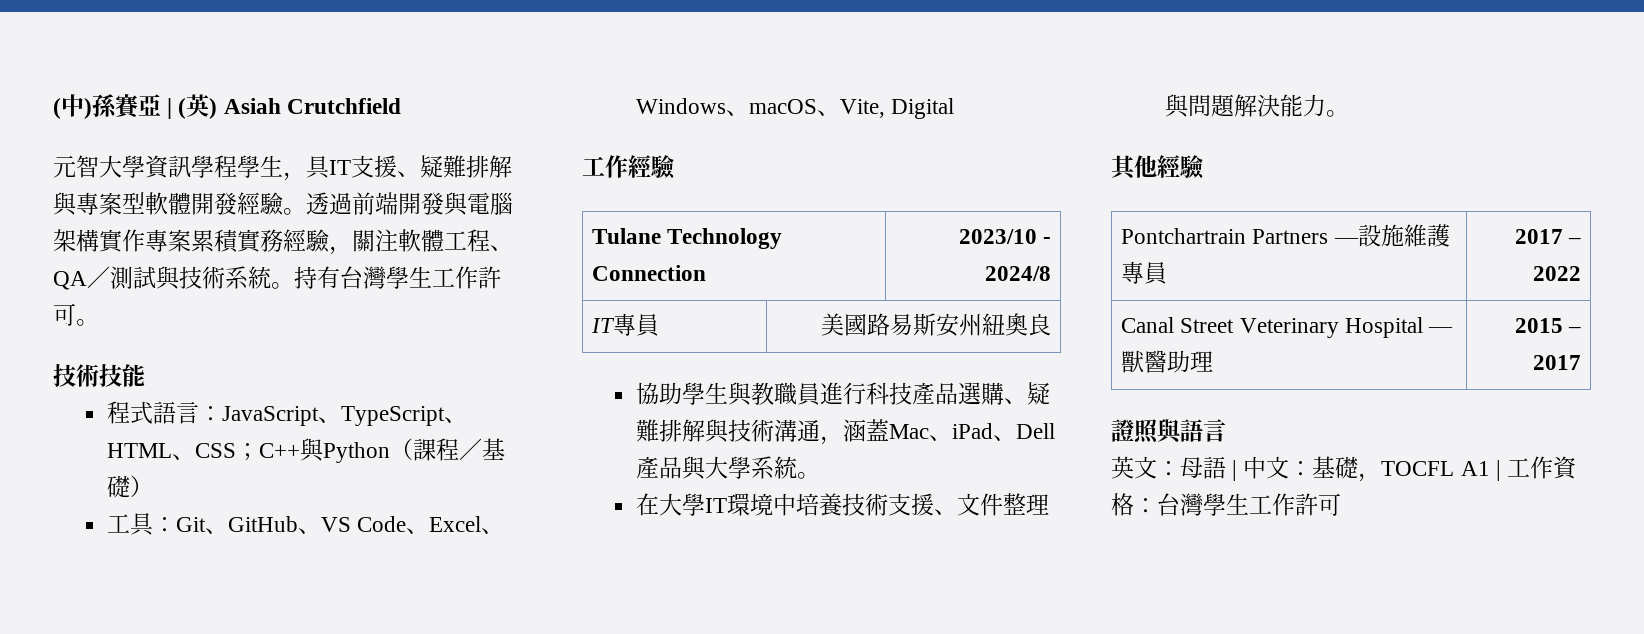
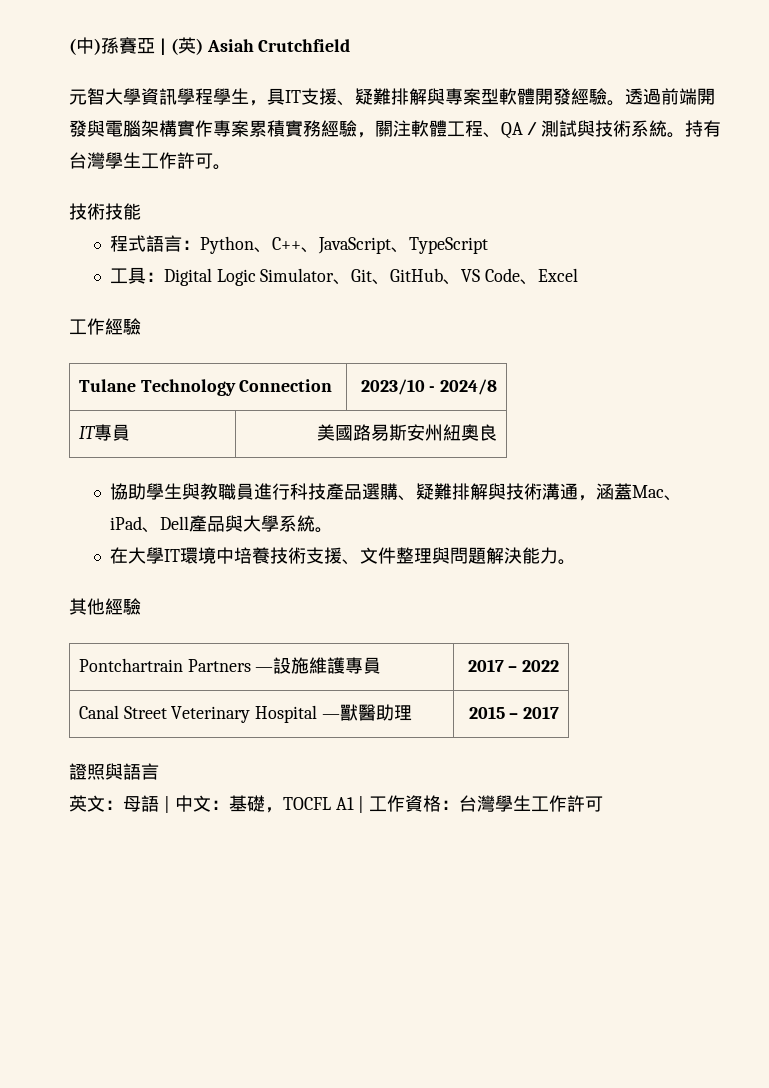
(223, 413) none -> [199,236,319,254] Python、C++、
[444,417,468,423] [107,438,506,463] [107,475,154,498] [107,513,177,536] 、HTML、CSS；C++與Python（課程／基礎） // 工具： -> [109,267,352,286] // 工具：Digital Logic Simulator、
[481,528,505,534] [636,98,955,119] 、Windows、macOS、Vite, Digital -> (579, 275) none

